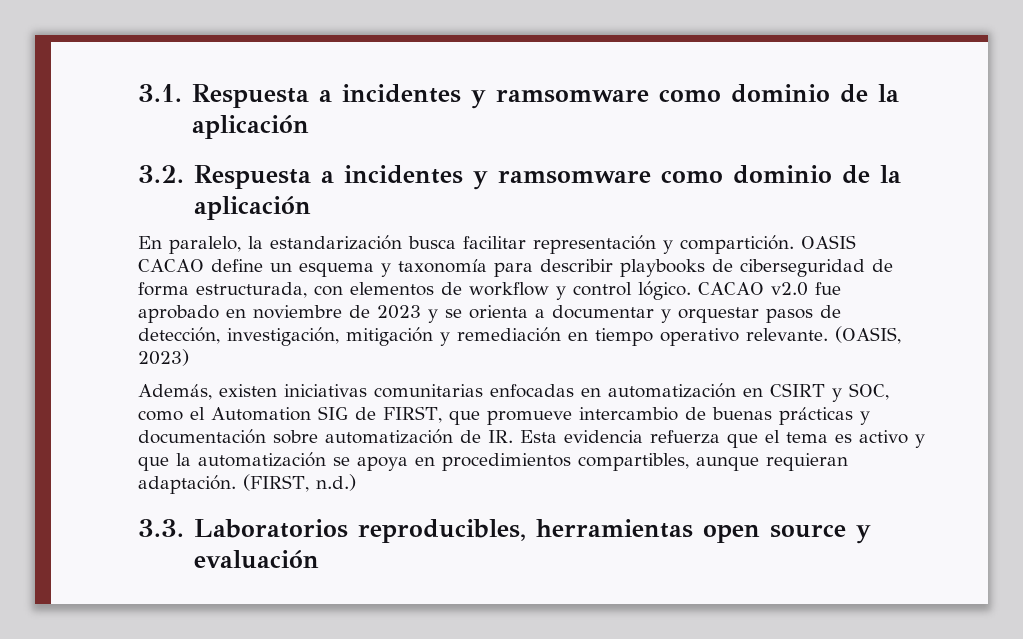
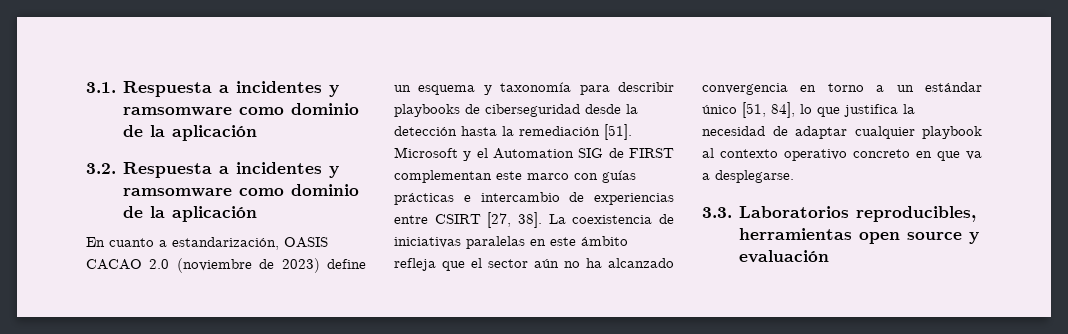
[169,235,856,254] [138,259,204,272] paralelo, la estandarización busca facilitar representación y compartición. OASIS CACAO -> [109,237,328,250] [86,258,320,273] cuanto a estandarización, OASIS CACAO 2.0 (noviembre de 2023)
[872,259,893,272] [138,281,841,300] [138,305,841,323] [138,326,901,346] [138,349,189,366] [138,383,889,402] [138,406,870,425] [138,429,925,448] [138,452,848,471] [138,474,356,494] de forma estructurada, con elementos de workflow y control lógico. CACAO v2.0 fue aprobado en noviembre de 2023 y se orienta a documentar y orquestar pasos de detección, investigación, mitigación y remediación en tiempo operativo relevante. (OASIS, 2023) // Además, existen iniciativas comunitarias enfocadas en automatización en CSIRT y SOC, como el Automation SIG de FIRST, que promueve intercambio de buenas prácticas y documentación sobre automatización de IR. Esta evidencia refuerza que el tema es activo y que la automatización se apoya en procedimientos compartibles, aunque requieran adaptación. (FIRST, n.d.) -> [585,104,638,114] [394,124,632,140] [394,147,674,161] [394,170,636,183] [394,192,674,205] [394,212,674,228] [394,236,628,249] [394,258,674,271] [702,82,982,95] [702,102,915,118] [702,126,982,139] [702,148,982,161] [702,170,794,183] desde la detección hasta la remediación [51]. Microsoft y el Automation SIG de FIRST complementan este marco con guías prácticas e intercambio de experiencias entre CSIRT [27, 38]. La coexistencia de iniciativas paralelas en este ámbito refleja que el sector aún no ha alcanzado convergencia en torno a un estándar único [51, 84], lo que justifica la necesidad de adaptar cualquier playbook al contexto operativo concreto en que va a desplegarse.

